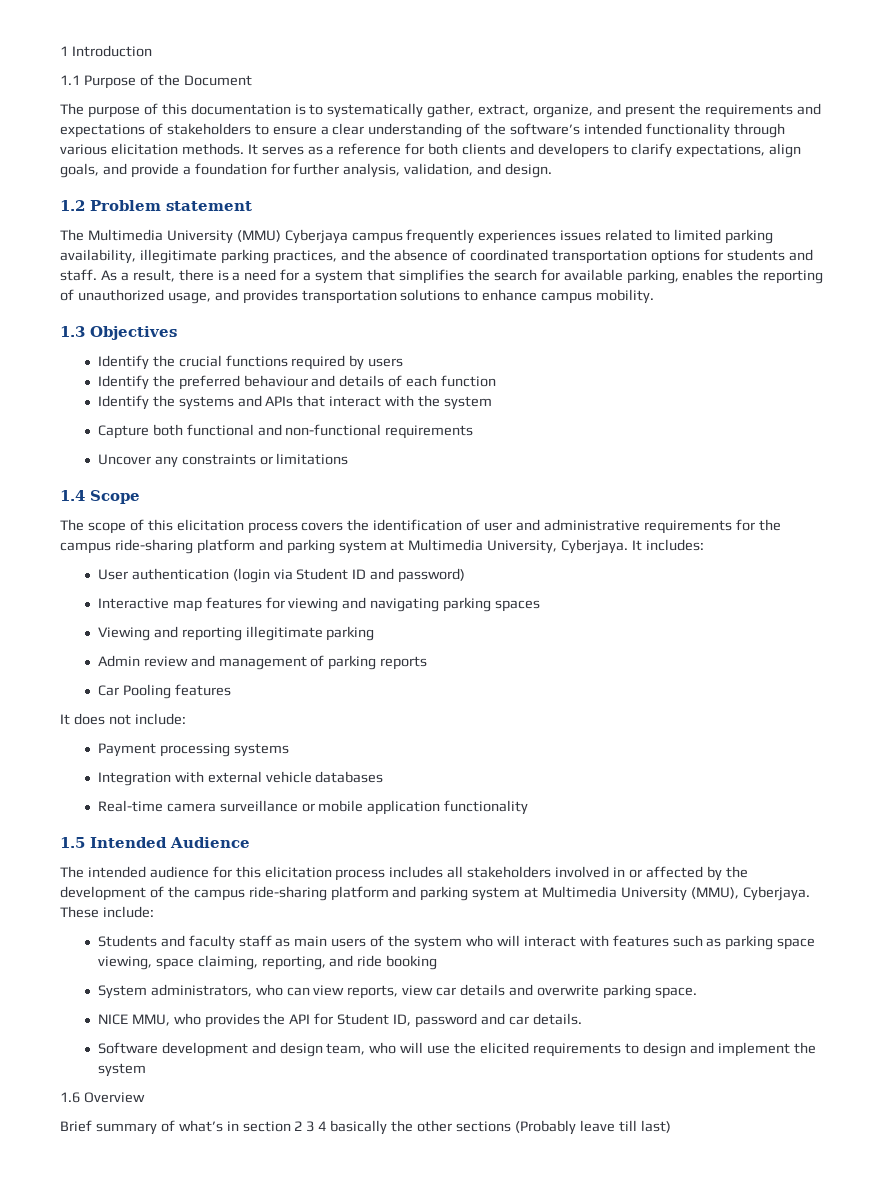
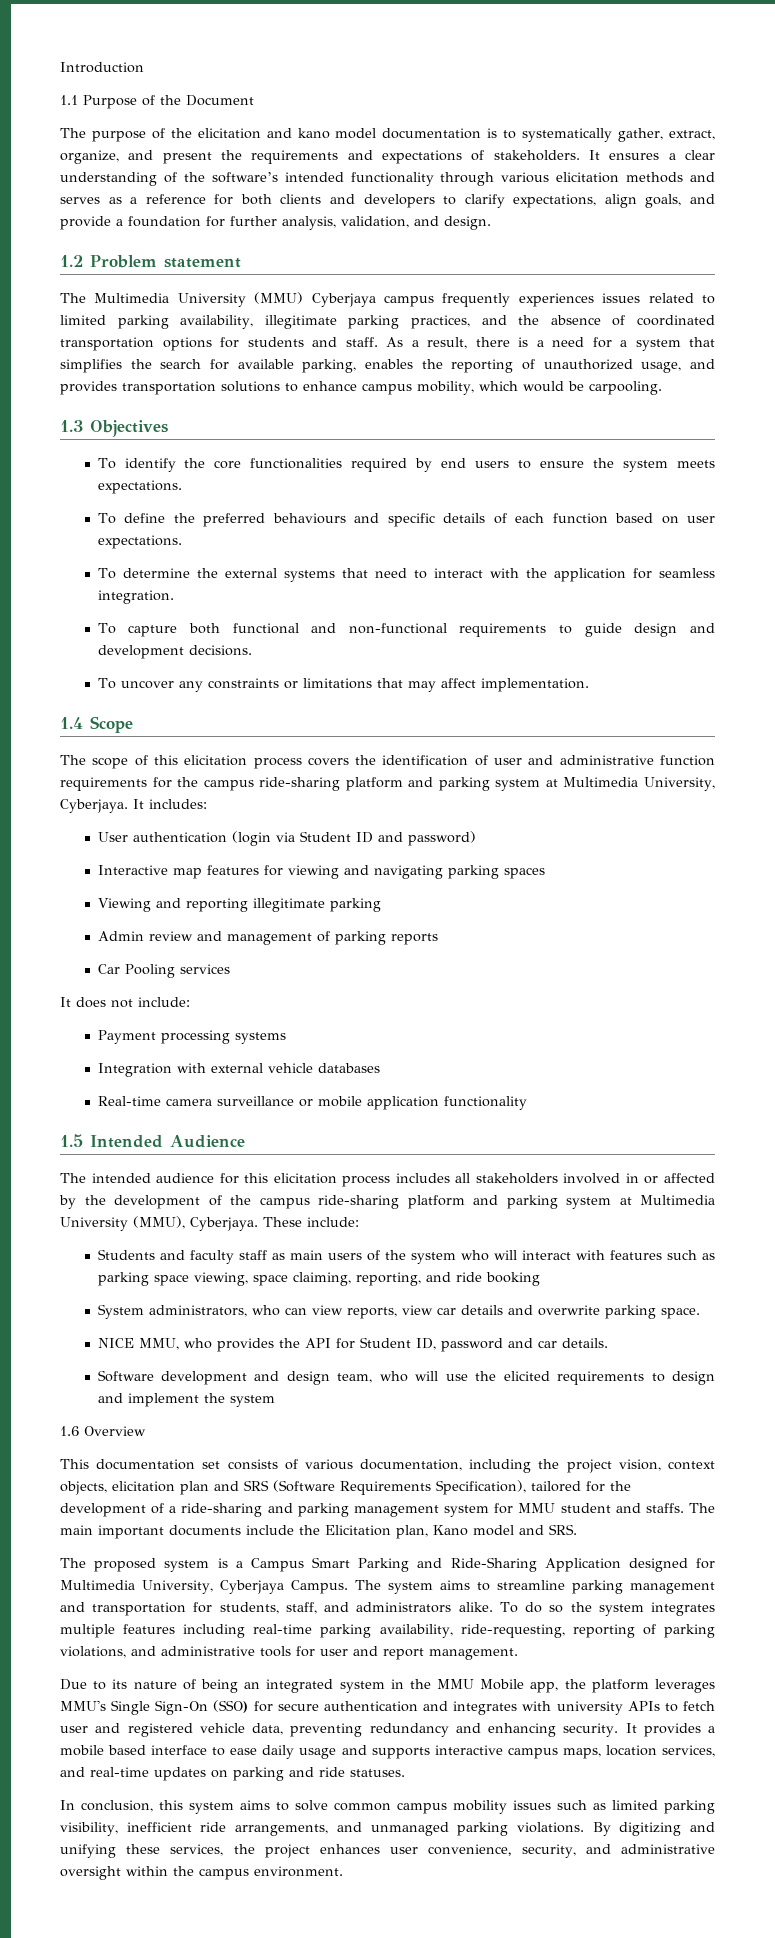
[60,46,68,56] 1 -> (60, 67) none
[161,103,187,115] this -> [170,128,377,139] the elicitation and kano model
[166,123,317,135] stakeholders to ensure -> [493,150,660,161] stakeholders. It ensures
[181,143,258,155] methods. It -> [626,172,715,183] methods and
[596,289,655,304] [60,326,177,340] [97,355,288,370] mobility. // 1.3 Objectives // Identify the crucial functions -> [417,381,662,395] [60,420,168,437] [97,458,343,472] mobility, which would be carpooling. // 1.3 Objectives // To identify the core functionalities
[368,358,404,367] [97,375,497,390] [97,395,493,410] [97,425,149,439] users // Identify the preferred behaviour and details of each function // Identify the systems and APIs that interact with the system // Capture -> [441,458,715,472] [97,480,182,494] [97,513,715,527] [97,535,182,549] [97,568,715,582] [97,590,174,604] [97,623,178,637] end users to ensure the system meets expectations. // To define the preferred behaviours and specific details of each function based on user expectations. // To determine the external systems that need to interact with the application for seamless integration. // To capture
[97,454,151,465] // Uncover -> [559,623,715,637] [97,645,252,659] [97,678,174,689] to guide design and development decisions. // To uncover
(349, 459) none -> [376,678,589,692] that may affect implementation.
(640, 525) none -> [660,755,716,766] function
[174,684,231,696] features -> [179,964,230,974] services
[60,1120,671,1135] Brief summary of what’s in section 2 3 4 basically the other sections (Probably leave till last) -> [60,1459,715,1473] [60,1480,631,1495] [60,1503,715,1517] [60,1524,577,1539] [60,1557,715,1572] [60,1580,715,1594] [60,1602,715,1616] [60,1624,715,1638] [60,1646,518,1660] [60,1679,715,1693] [60,1700,715,1715] [60,1723,716,1737] [60,1745,716,1759] [60,1767,405,1781] [60,1800,715,1814] [60,1822,716,1836] [60,1844,716,1858] [60,1866,343,1880] This documentation set consists of various documentation, including the project vision, context objects, elicitation plan and SRS (Software Requirements Specification), tailored for the development of a ride-sharing and parking management system for MMU student and staffs. The main important documents include the Elicitation plan, Kano model and SRS. // The proposed system is a Campus Smart Parking and Ride-Sharing Application designed for Multimedia University, Cyberjaya Campus. The system aims to streamline parking management and transportation for students, staff, and administrators alike. To do so the system integrates multiple features including real-time parking availability, ride-requesting, reporting of parking violations, and administrative tools for user and report management. // Due to its nature of being an integrated system in the MMU Mobile app, the platform leverages MMU's Single Sign-On (SSO) for secure authentication and integrates with university APIs to fetch user and registered vehicle data, preventing redundancy and enhancing security. It provides a mobile based interface to ease daily usage and supports interactive campus maps, location services, and real-time updates on parking and ride statuses. // In conclusion, this system aims to solve common campus mobility issues such as limited parking visibility, inefficient ride arrangements, and unmanaged parking violations. By digitizing and unifying these services, the project enhances user convenience, security, and administrative oversight within the campus environment.

